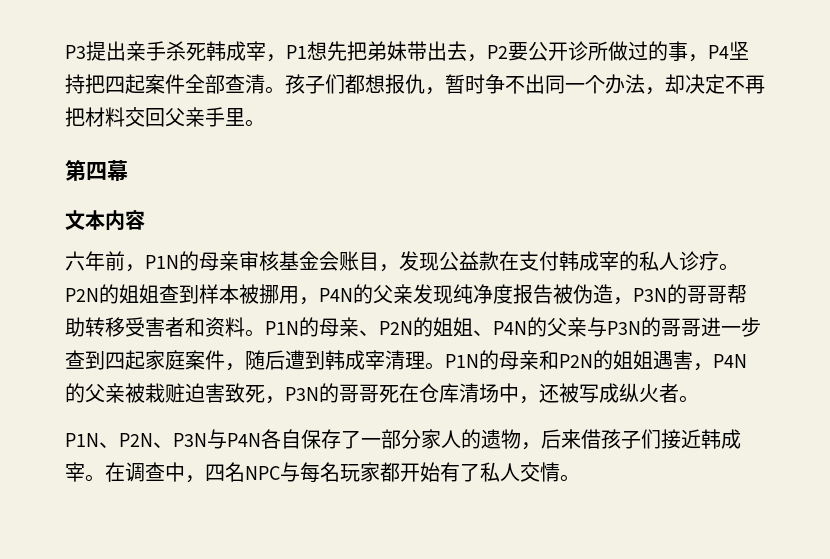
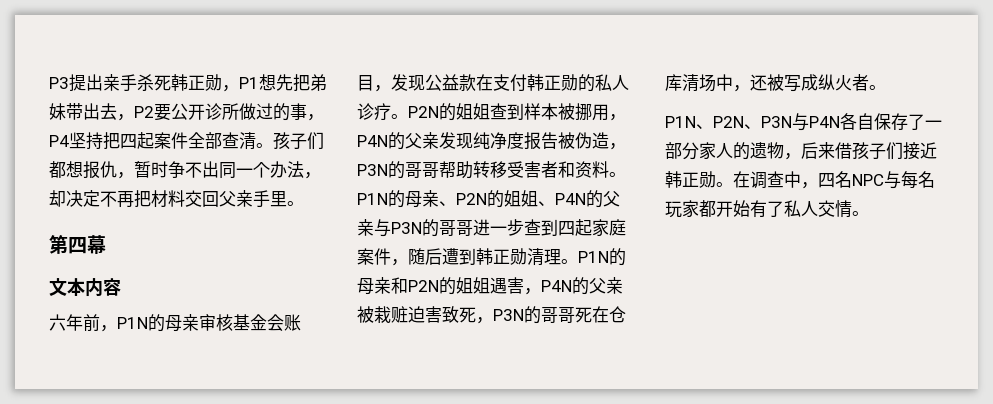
[226,41,266,61] 成宰 -> [188,74,222,91] 正勋
[579,251,619,271] 成宰 -> [544,74,578,91] 正勋
[345,350,385,370] 成宰 -> [493,248,527,265] 正勋
[721,429,741,449] [65,462,85,482] 成宰 -> [682,171,716,188] 正勋

